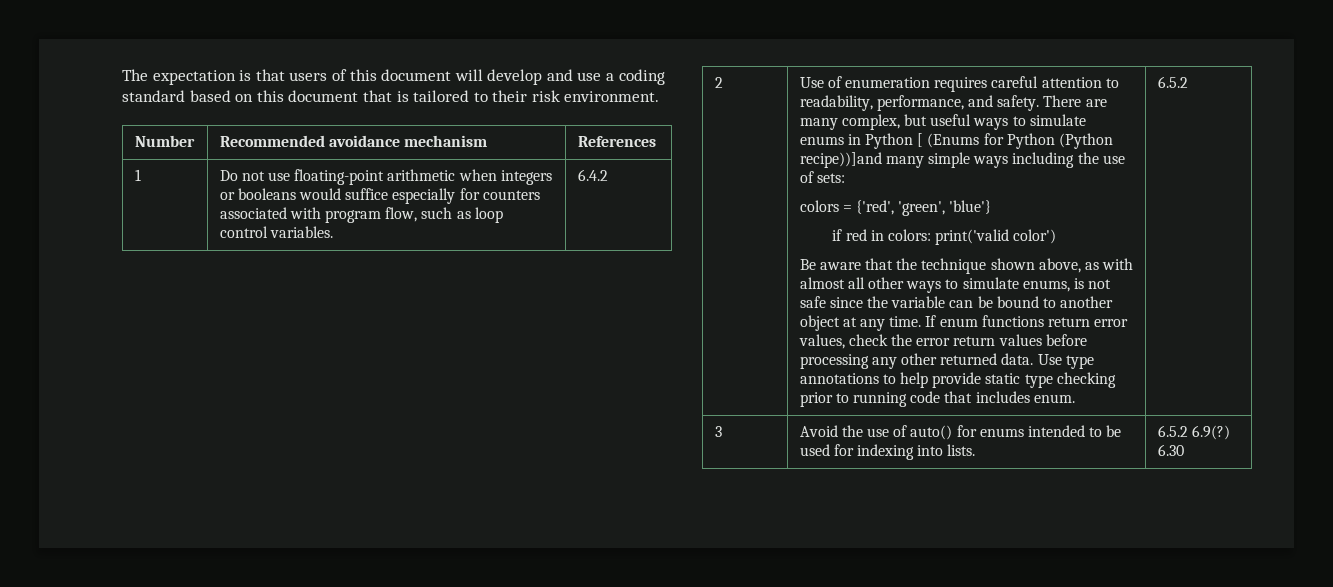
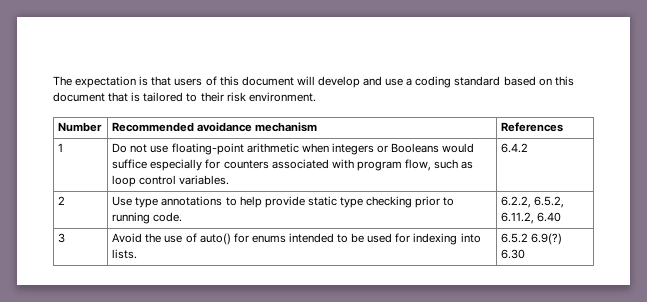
[237,188,296,200] booleans -> [391,143,440,153] Booleans
[827,76,1119,92] [799,95,1107,111] [799,114,1086,130] [799,133,1113,149] [799,152,1125,168] [799,171,845,183] [799,200,992,216] [832,229,1057,245] [799,258,1134,274] [799,277,1112,293] [799,296,1114,308] [799,315,1129,331] [798,334,1087,349] [799,353,1062,369] of enumeration requires careful attention to readability, performance, and safety. There are many complex, but useful ways to simulate enums in Python [ (Enums for Python (Python recipe))]and many simple ways including the use of sets: // colors = {'red', 'green', 'blue'} // if red in colors: print('valid color') // Be aware that the technique shown above, as with almost all other ways to simulate enums, is not safe since the variable can be bound to another object at any time. If enum functions return error values, check the error return values before processing any other returned data. Use -> (133, 201) none
[910,391,1075,403] [1157,76,1188,88] code that includes enum. | 6.5.2 -> [153,212,183,222] [501,196,565,208] [501,212,562,224] code. | 6.2.2, 6.5.2, 6.11.2, 6.40

